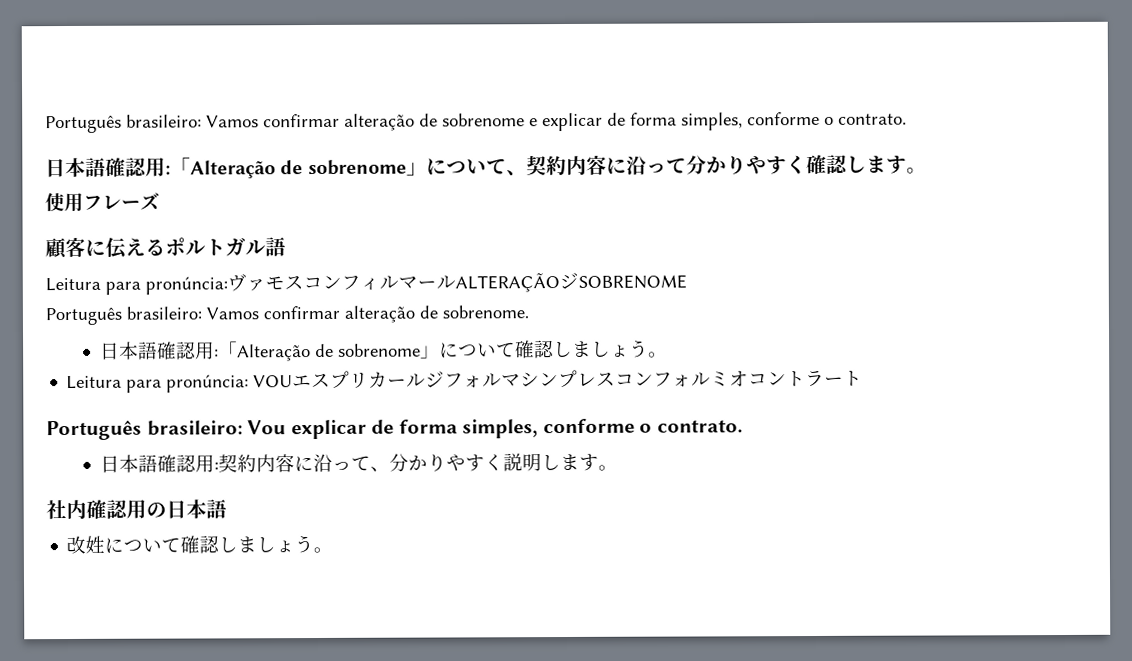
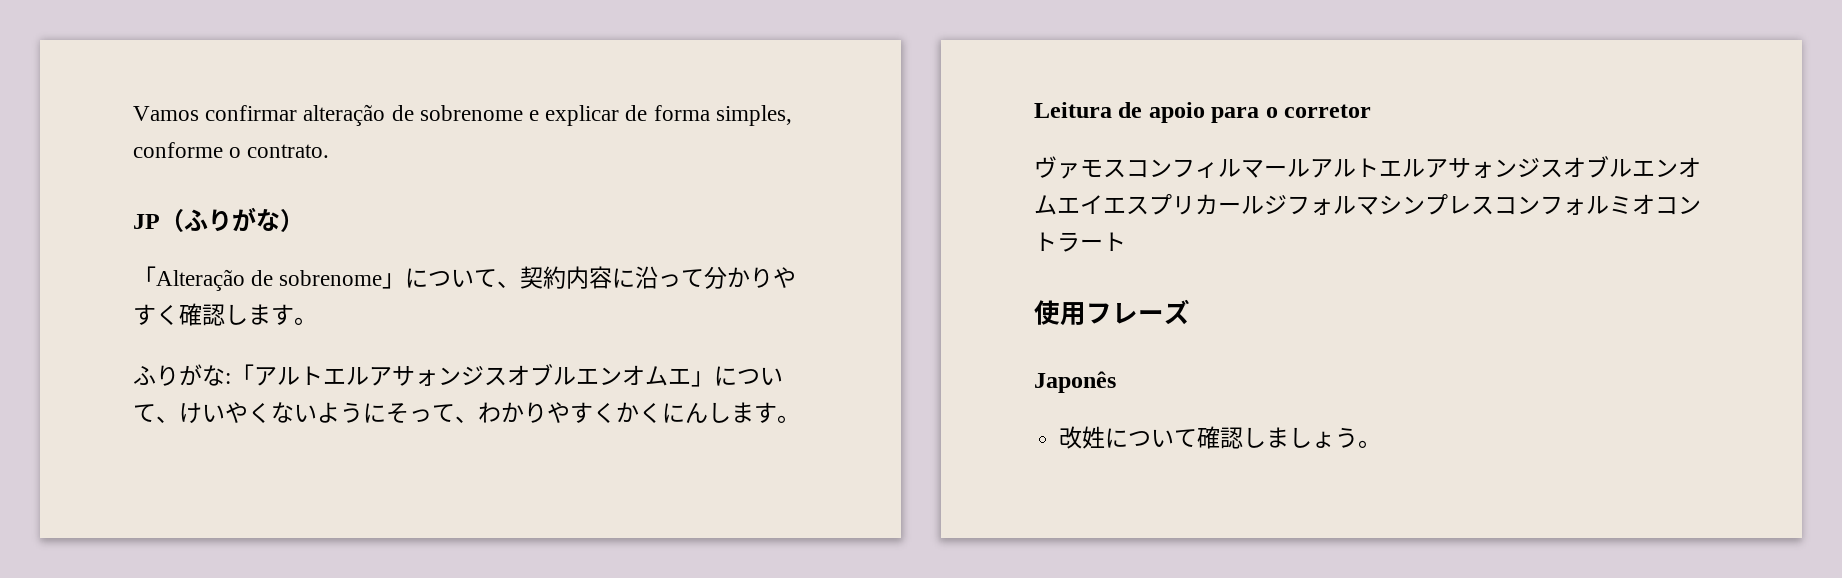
[45,114,202,134] Português brasileiro: -> (133, 113) none
[45,157,171,178] 日本語確認用: -> [133,207,304,232] JP（ふりがな） //
[45,192,160,213] [45,237,286,259] [45,276,228,295] 使用フレーズ // 顧客に伝えるポルトガル語 // Leitura para pronúncia: -> [133,364,783,387] [133,402,800,424] [1034,102,1372,123] ふりがな:「アルトエルアサォンジスオブルエンオムエ」について、けいやくないようにそって、わかりやすくかくにんします。 // Leitura de apoio para o corretor //
[455,272,687,293] [45,305,529,326] [99,339,668,362] [66,374,294,393] ALTERAÇÃOジSOBRENOME // Português brasileiro: Vamos confirmar alteração de sobrenome. // 日本語確認用:「Alteração de sobrenome」について確認しましょう。 // Leitura para pronúncia: VOU -> [1310,156,1701,178] [1034,195,1103,215] アルトエルアサォンジスオブルエンオムエイ
[46,418,743,441] [99,453,618,473] [46,499,227,520] Português brasileiro: Vou explicar de forma simples, conforme o contrato. // 日本語確認用:契約内容に沿って、分かりやすく説明します。 // 社内確認用の日本語 -> [1034,299,1190,326] [1034,371,1116,393] 使用フレーズ // Japonês

